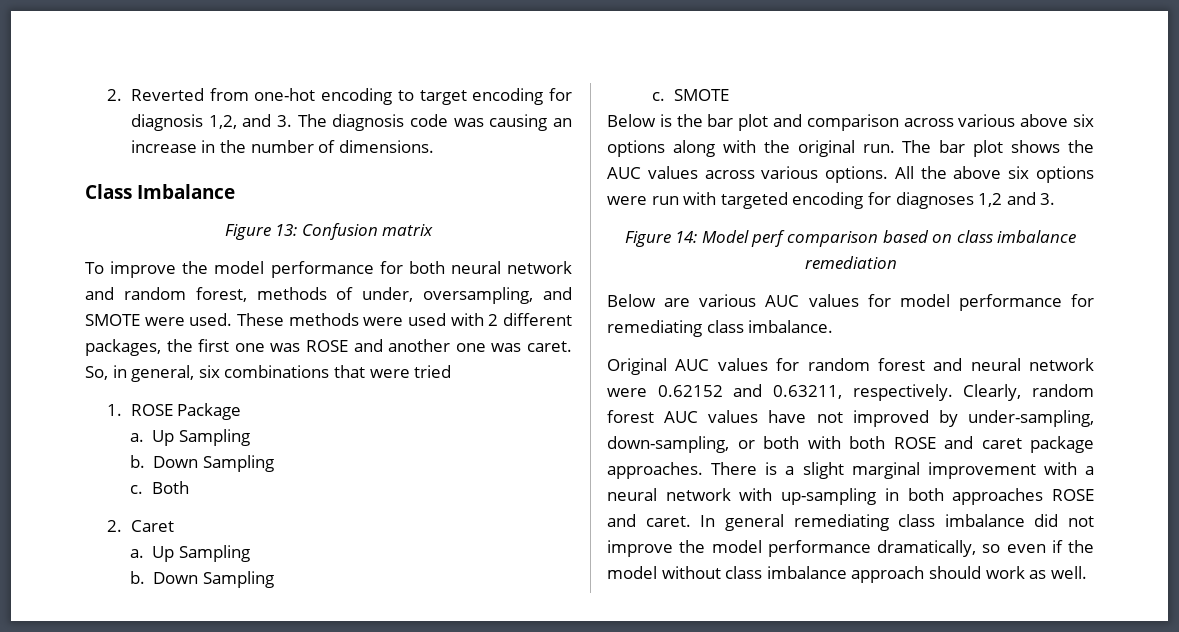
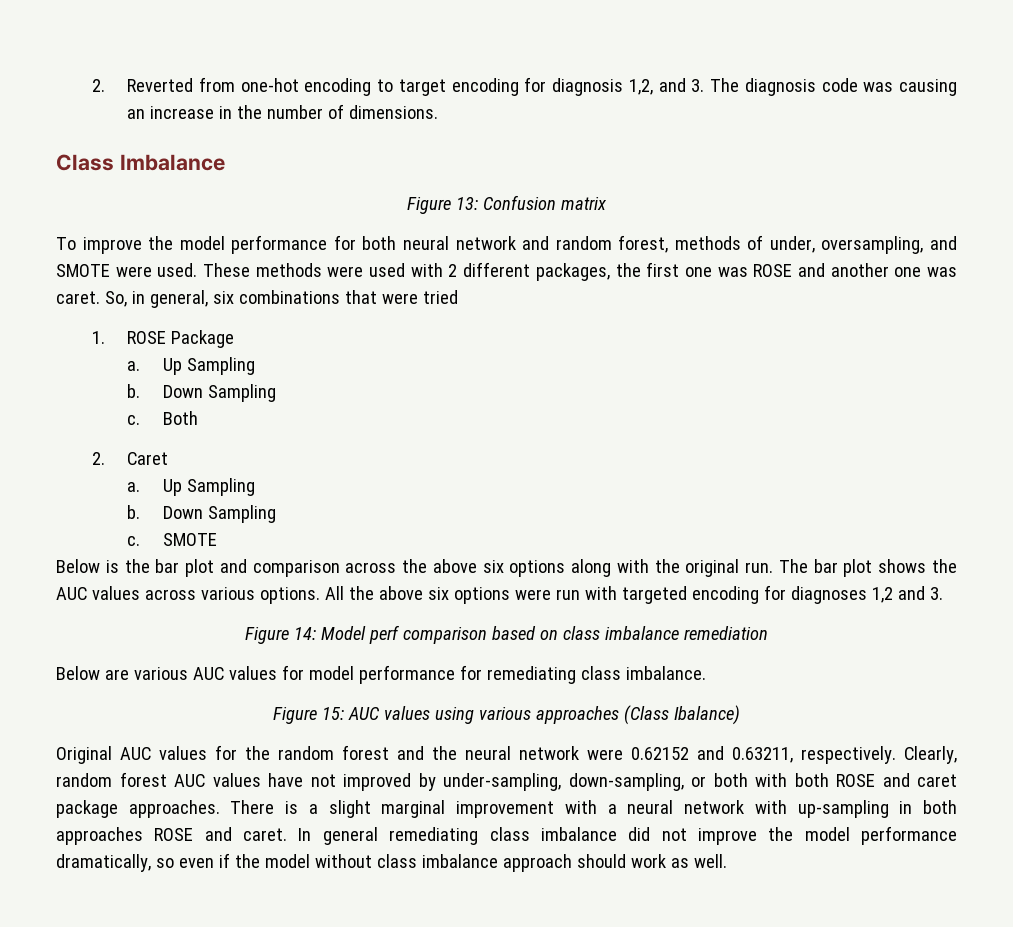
[958,114,1016,127] various -> [402,559,428,573] the
(834, 326) none -> [273,705,740,725] // Figure 15: AUC values using various approaches (Class Ibalance)
(800, 364) none -> [245,746,270,760] the
(963, 364) none -> [432,746,457,760] the

